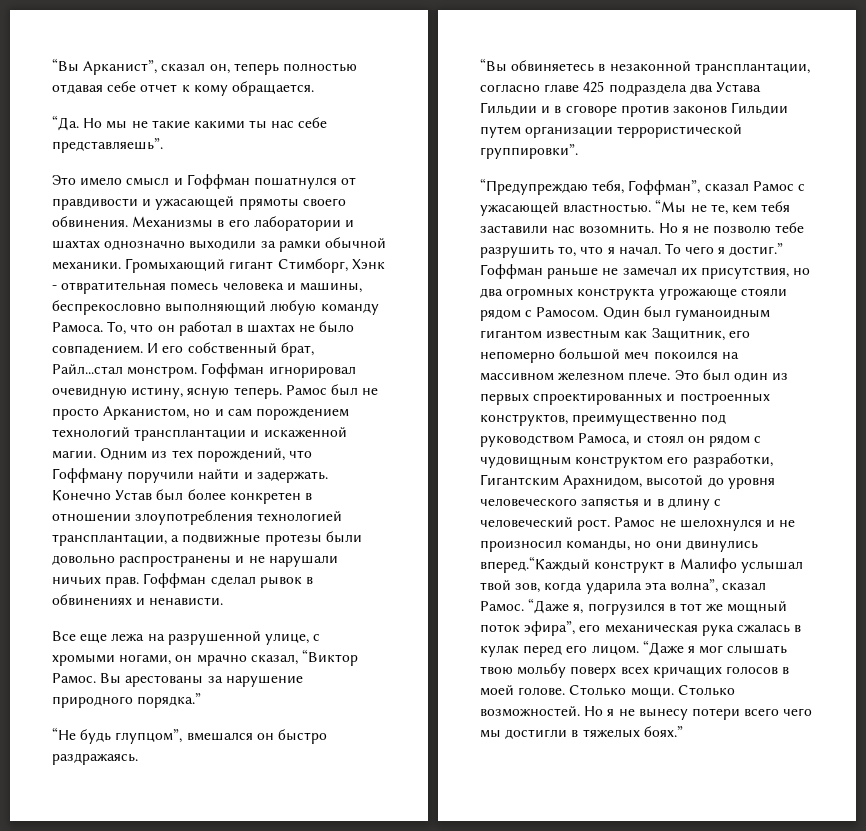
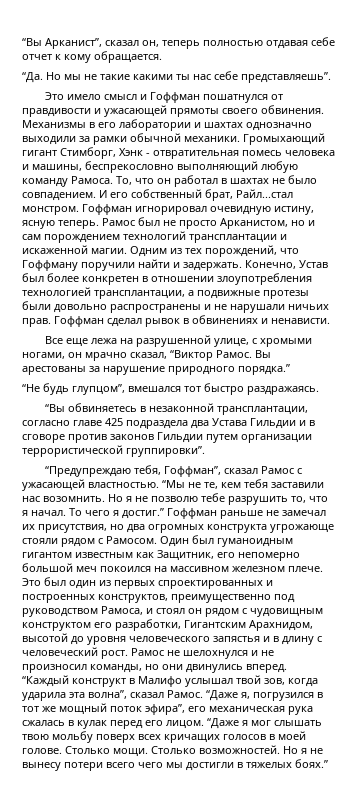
[52,490,111,501] Конечно -> [245,260,296,269] Конечно,
[256,733,274,740] он -> [184,386,201,392] тот
[480,556,590,573] вперед.“Каждый -> [246,664,287,673] [22,675,69,687] вперед. “Каждый

